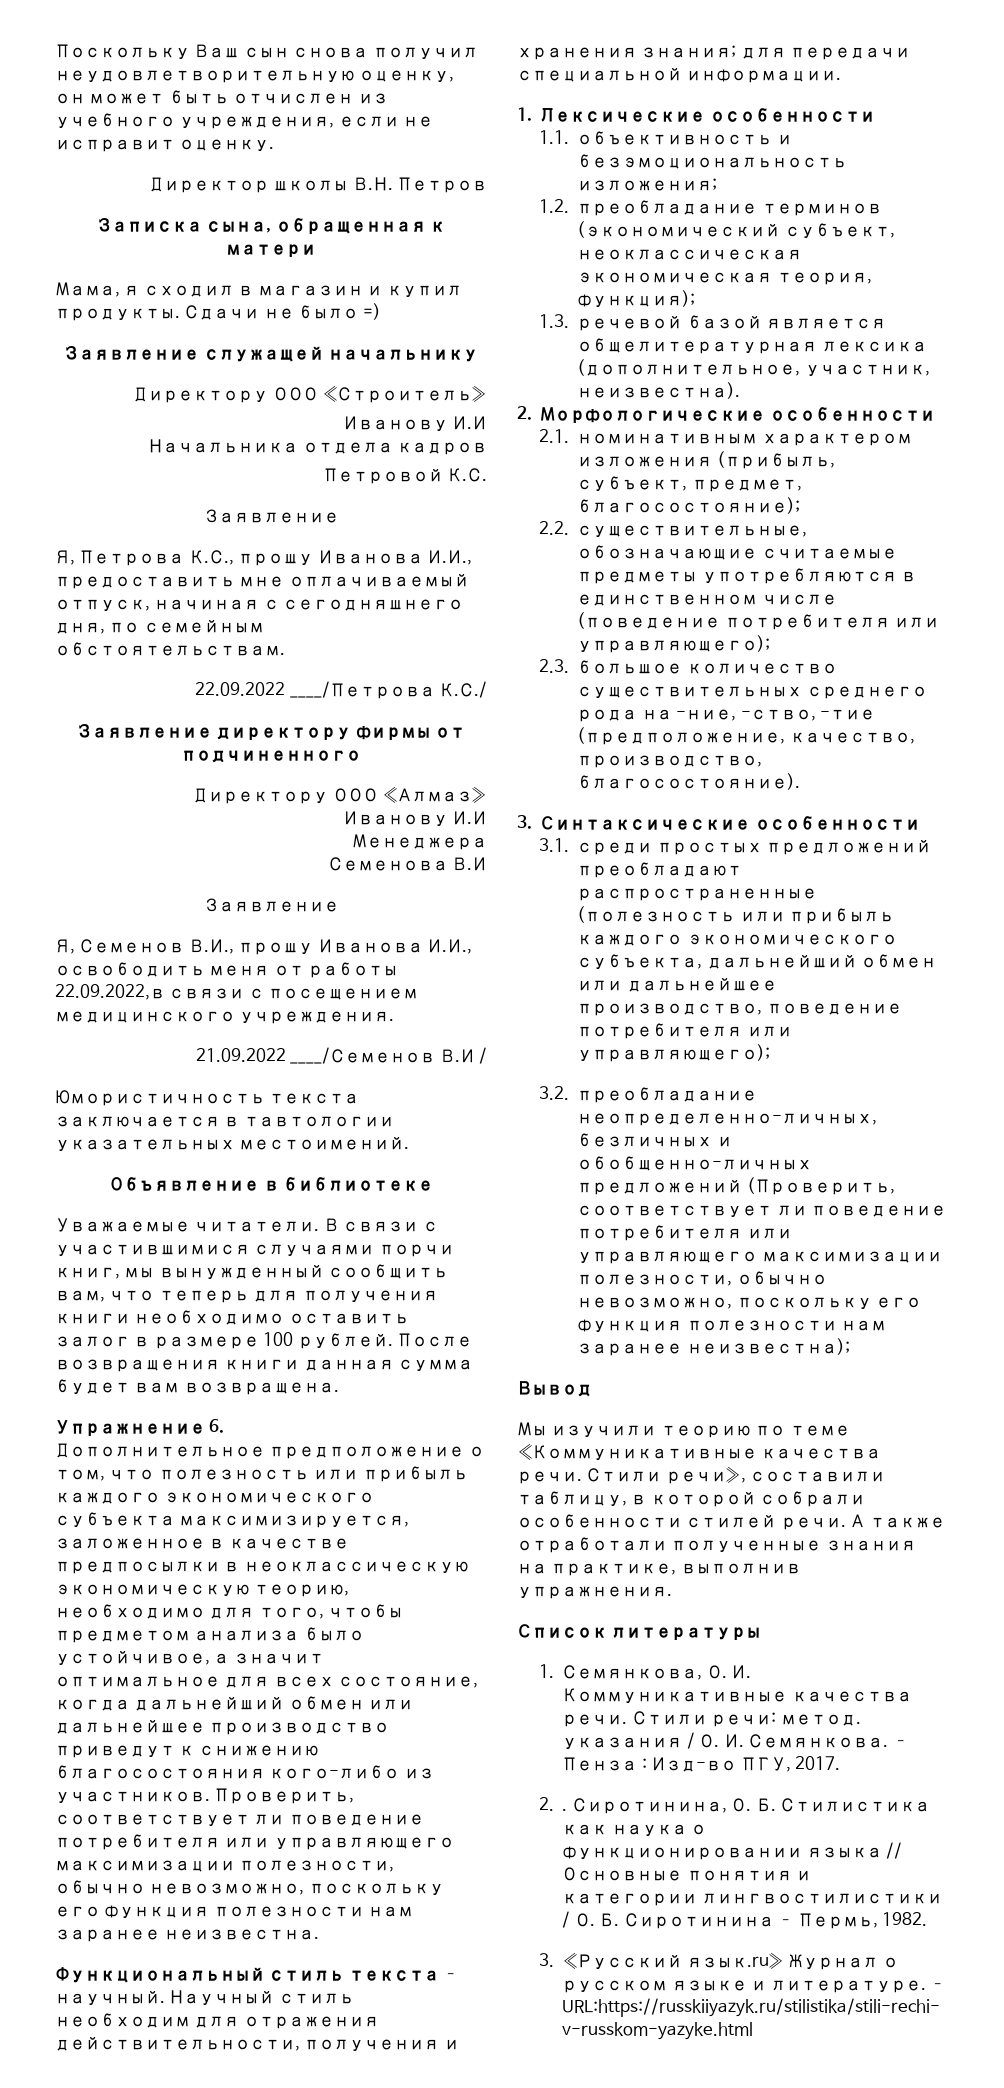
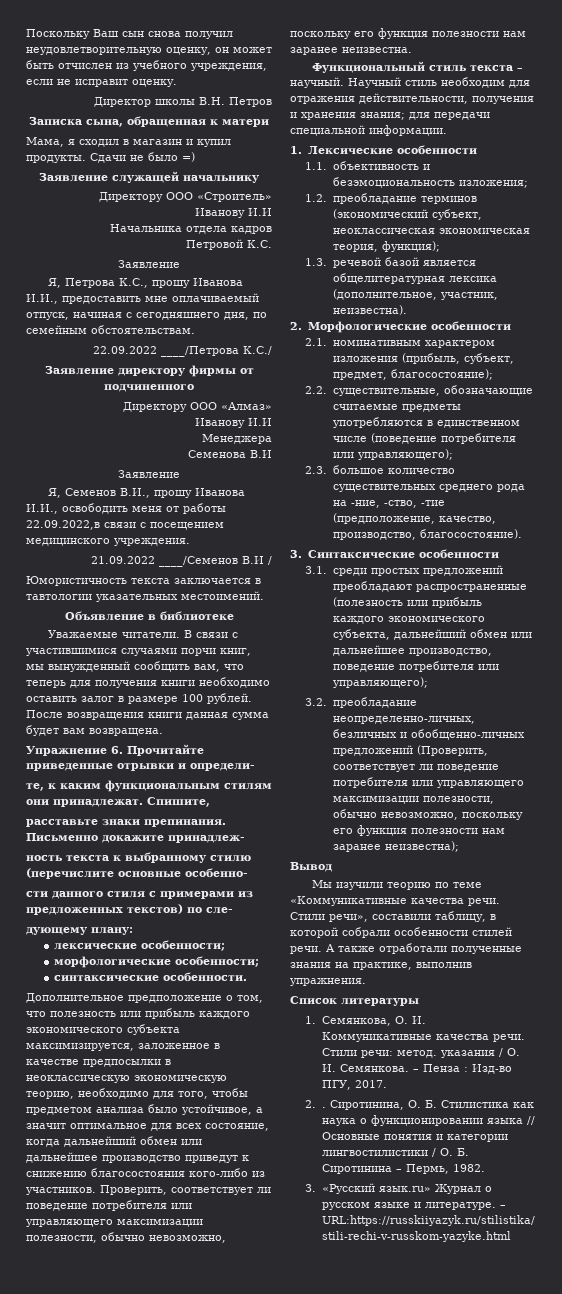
(225, 1426) none -> [127,744,204,756] [26,763,255,771] [26,780,272,792] [26,797,210,807] [26,819,226,827] [26,833,245,843] [26,852,251,863] [26,868,248,879] [26,891,253,899] [26,904,233,915] [26,927,133,935] [53,940,225,951] [53,956,259,968] [53,972,247,982] Прочитайте приведенные отрывки и определи- // те, к каким функциональным стилям они принадлежат. Спишите, // расставьте знаки препинания. Письменно докажите принадлеж- // ность текста к выбранному стилю (перечислите основные особенно- // сти данного стиля с примерами из предложенных текстов) по сле- // дующему плану: // лексические особенности; // морфологические особенности; // синтаксические особенности.

